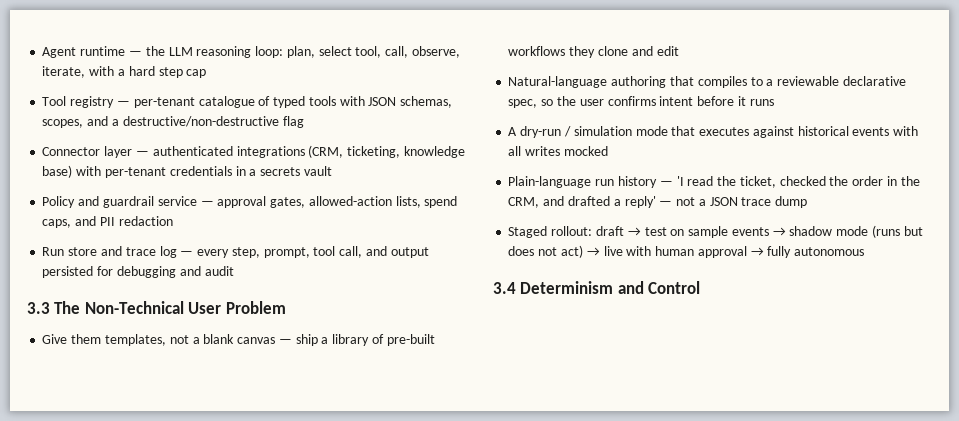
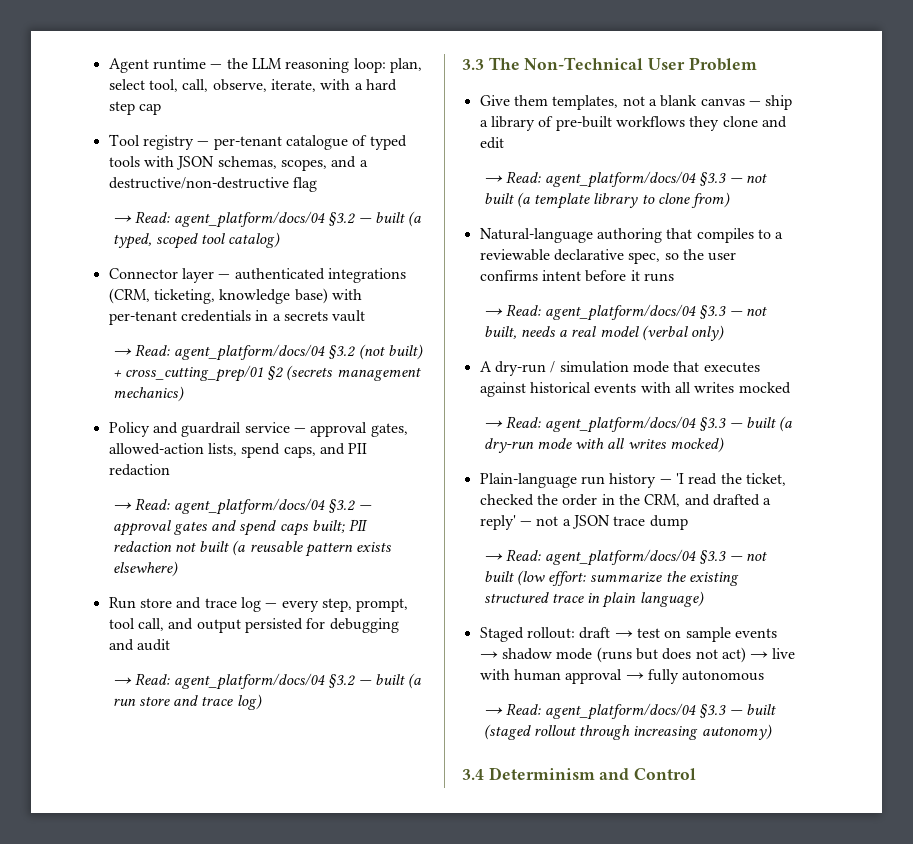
(304, 122) none -> [112,211,422,228] [112,232,281,249] // → Read: agent_platform/docs/04 §3.2 — built (a typed, scoped tool catalog)
(332, 171) none -> [112,344,424,361] [112,365,421,382] [112,386,184,402] // → Read: agent_platform/docs/04 §3.2 (not built) + cross_cutting_prep/01 §2 (secrets management mechanics)
(173, 221) none -> [112,498,372,515] [112,519,369,536] [112,540,393,557] [112,561,178,577] // → Read: agent_platform/docs/04 §3.2 — approval gates and spend caps built; PII redaction not built (a reusable pattern exists elsewhere)
(234, 271) none -> [112,673,422,690] [112,694,262,710] // → Read: agent_platform/docs/04 §3.2 — built (a run store and trace log)
(679, 51) none -> [483,171,768,188] [483,192,731,209] // → Read: agent_platform/docs/04 §3.3 — not built (a template library to clone from)
(774, 102) none -> [483,304,768,321] [483,325,725,341] // → Read: agent_platform/docs/04 §3.3 — not built, needs a real model (verbal only)
(608, 151) none -> [483,416,793,433] [483,437,725,453] // → Read: agent_platform/docs/04 §3.3 — built (a dry-run mode with all writes mocked)
(808, 202) none -> [483,549,768,566] [483,570,740,586] [483,591,704,608] // → Read: agent_platform/docs/04 §3.3 — not built (low effort: summarize the existing structured trace in plain language)
(865, 251) none -> [483,703,777,720] [483,724,772,740] // → Read: agent_platform/docs/04 §3.3 — built (staged rollout through increasing autonomy)

